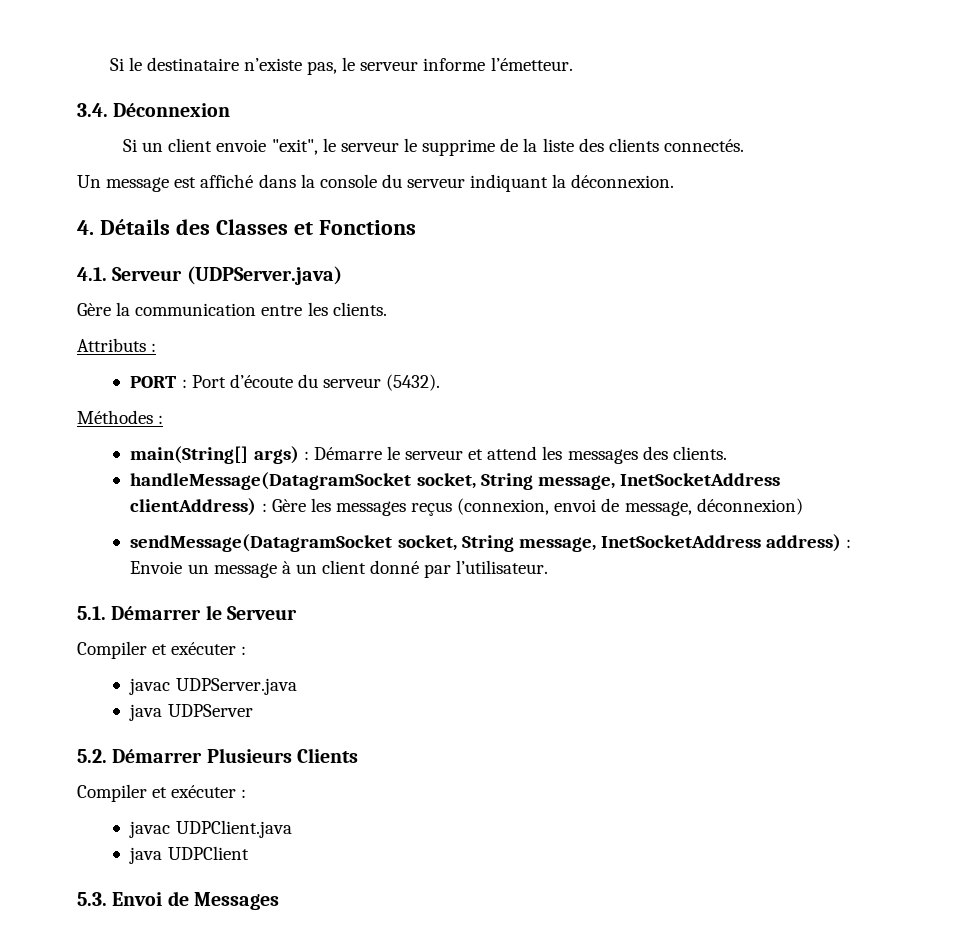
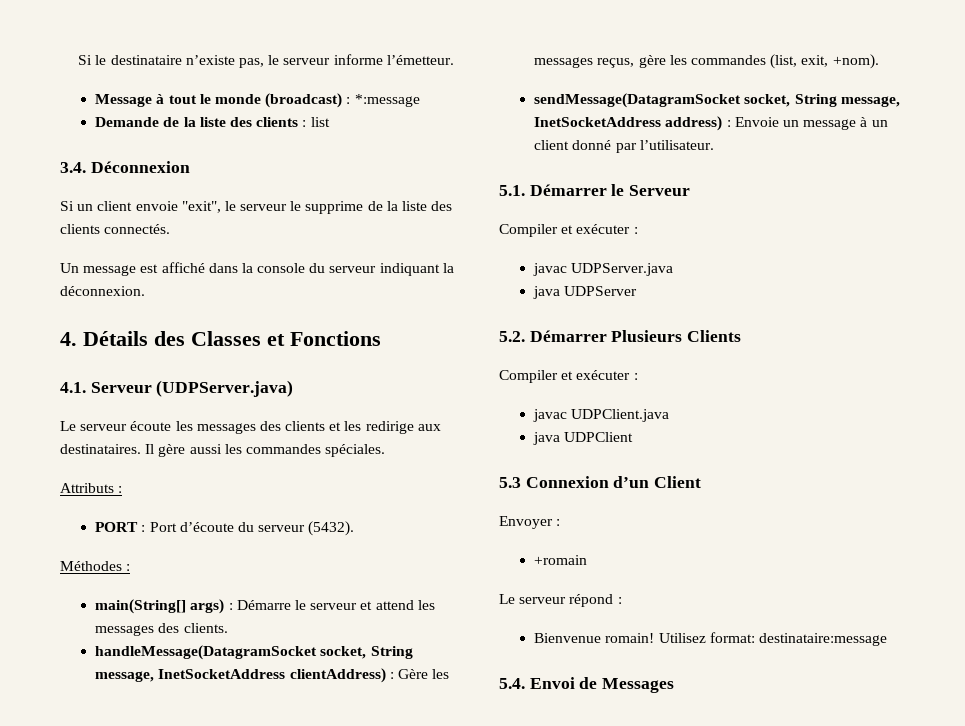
(573, 64) none -> [95,93,420,108] [95,117,330,127] // Message à tout le monde (broadcast) : *:message // Demande de la liste des clients : list
[77,302,387,316] Gère la communication entre les clients. -> [60,421,441,434] [60,444,386,457] Le serveur écoute les messages des clients et les redirige aux destinataires. Il gère aussi les commandes spéciales.
[411,498,803,516] reçus (connexion, envoi de message, déconnexion) -> [597,54,879,69] reçus, gère les commandes (list, exit, +nom).
[77,892,107,906] 5.3. -> [499,476,702,488] [499,516,561,529] [534,555,588,565] [499,594,622,607] [534,632,887,646] [499,678,525,689] 5.3 Connexion d’un Client // Envoyer : // +romain // Le serveur répond : // Bienvenue romain! Utilisez format: destinataire:message // 5.4.

